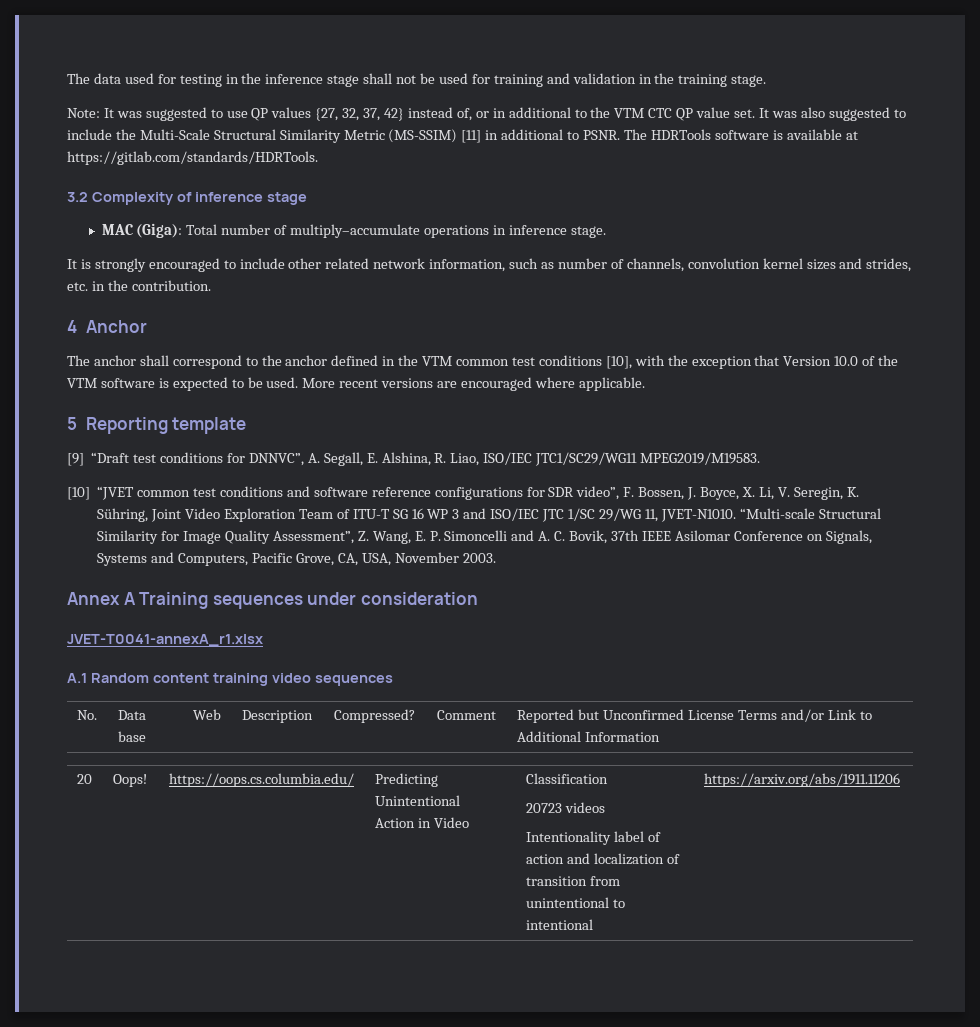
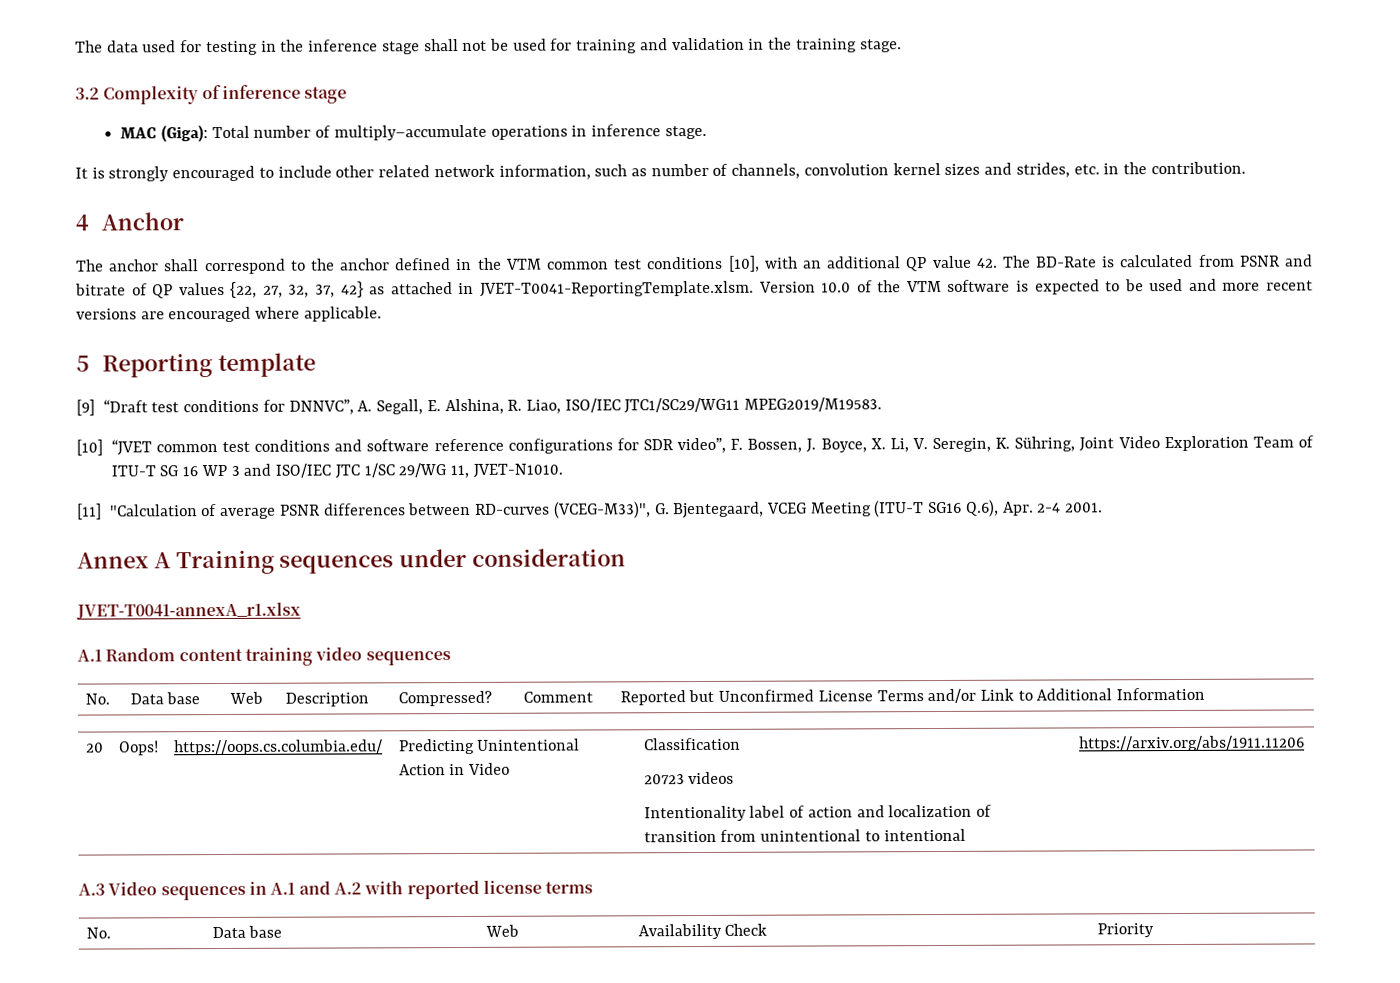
[67,107,906,121] [67,129,858,143] [67,151,318,165] // Note: It was suggested to use QP values {27, 32, 37, 42} instead of, or in additional to the VTM CTC QP value set. It was also suggested to include the Multi-Scale Structural Similarity Metric (MS-SSIM) [11] in additional to PSNR. The HDRTools software is available at https://gitlab.com/standards/HDRTools. -> (902, 46) none
[667,355,780,369] the exception that -> [802,254,1314,272] [75,280,754,299] an additional QP value 42. The BD-Rate is calculated from PSNR and bitrate of QP values {22, 27, 32, 37, 42} as attached in JVET-T0041-ReportingTemplate.xlsm.
[266,377,336,388] used. More -> [1149,278,1261,292] used and more
[739,508,881,519] [97,530,872,544] [97,552,496,566] “Multi-scale Structural Similarity for Image Quality Assessment”, Z. Wang, E. P. Simoncelli and A. C. Bovik, 37th IEEE Asilomar Conference on Signals, Systems and Computers, Pacific Grove, CA, USA, November 2003. -> [77,499,1104,520] // [11] "Calculation of average PSNR differences between RD-curves (VCEG-M33)", G. Bjentegaard, VCEG Meeting (ITU-T SG16 Q.6), Apr. 2-4 2001.
(901, 780) none -> [78,879,594,901] [85,927,111,939] [211,925,283,939] [484,924,519,937] [637,923,768,940] [1096,923,1154,938] // A.3 Video sequences in A.1 and A.2 with reported license terms // No. | Data base | Web | Availability Check | Priority

